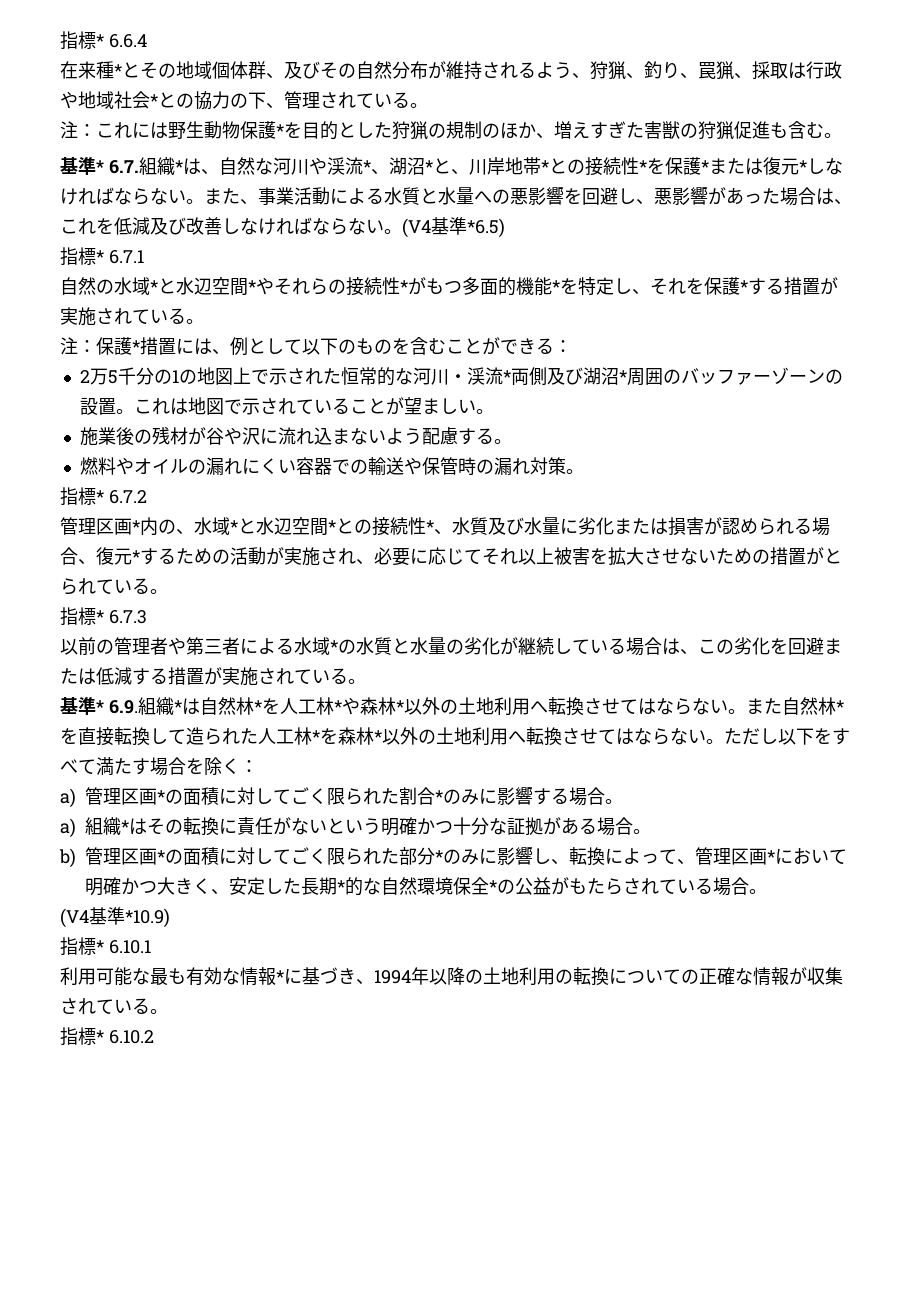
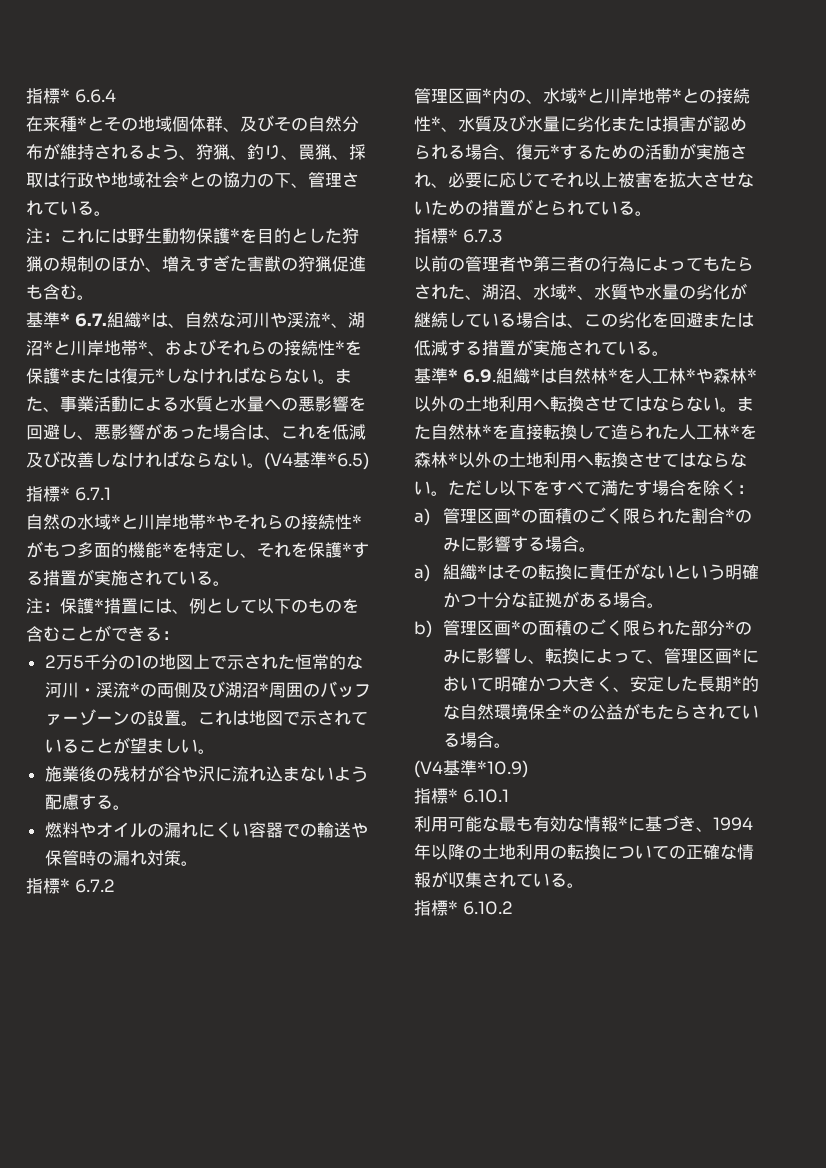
[450,157,567,175] 、川岸地帯*と -> [70,339,267,356] 川岸地帯*、およびそれら
[176,277,248,296] 水辺空間 -> [138,514,206,530] 川岸地帯
(511, 376) none -> [139,683,157,697] の
[256,517,328,536] 水辺空間 -> [604,88,672,104] 川岸地帯
[240,637,410,655] による水域*の水質と -> [584,256,754,272] [414,284,645,300] の行為によってもたらされた、湖沼、水域*、水質や
[219,787,291,805] に対して -> [572,509,590,523] の
[219,847,291,865] に対して -> [572,621,590,635] の

